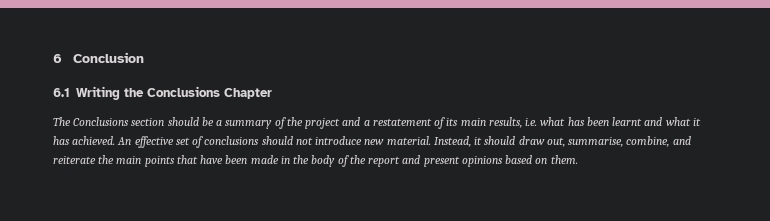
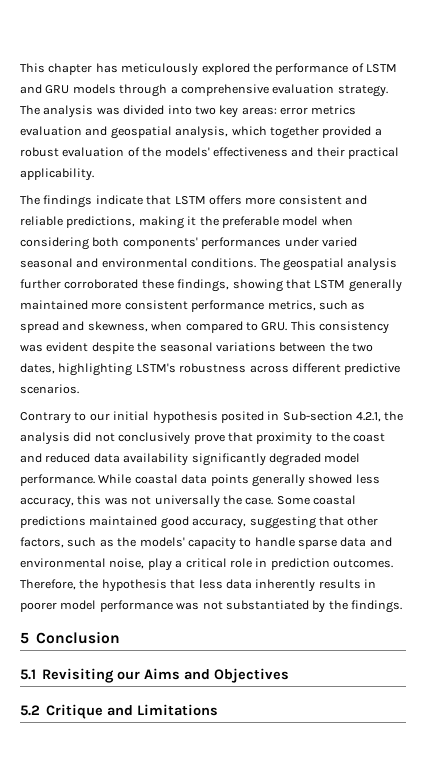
[53,52,144,63] [53,86,272,100] [53,117,701,129] [53,136,691,148] [53,155,578,167] 6 Conclusion // 6.1 Writing the Conclusions Chapter // The Conclusions section should be a summary of the project and a restatement of its main results, i.e. what has been learnt and what it has achieved. An effective set of conclusions should not introduce new material. Instead, it should draw out, summarise, combine, and reiterate the main points that have been made in the body of the report and present opinions based on them. -> [20,63,397,76] [20,84,388,97] [20,105,357,118] [20,126,382,139] [20,147,399,159] [20,168,94,181] [20,195,367,208] [20,216,353,229] [20,237,357,250] [20,258,398,271] [20,279,402,292] [20,300,366,312] [20,321,389,334] [20,342,373,354] [20,363,401,376] [20,384,79,394] [20,411,404,424] [20,432,386,445] [20,453,361,466] [20,474,380,487] [20,495,356,508] [20,516,379,529] [20,537,392,550] [20,558,393,571] [20,579,376,592] [20,600,402,613] [20,631,121,644] [20,668,290,683] [20,704,219,719] This chapter has meticulously explored the performance of LSTM and GRU models through a comprehensive evaluation strategy. The analysis was divided into two key areas: error metrics evaluation and geospatial analysis, which together provided a robust evaluation of the models' effectiveness and their practical applicability. // The findings indicate that LSTM offers more consistent and reliable predictions, making it the preferable model when considering both components' performances under varied seasonal and environmental conditions. The geospatial analysis further corroborated these findings, showing that LSTM generally maintained more consistent performance metrics, such as spread and skewness, when compared to GRU. This consistency was evident despite the seasonal variations between the two dates, highlighting LSTM's robustness across different predictive scenarios. // Contrary to our initial hypothesis posited in Sub-section 4.2.1, the analysis did not conclusively prove that proximity to the coast and reduced data availability significantly degraded model performance. While coastal data points generally showed less accuracy, this was not universally the case. Some coastal predictions maintained good accuracy, suggesting that other factors, such as the models' capacity to handle sparse data and environmental noise, play a critical role in prediction outcomes. Therefore, the hypothesis that less data inherently results in poorer model performance was not substantiated by the findings. // 5 Conclusion // 5.1 Revisiting our Aims and Objectives // 5.2 Critique and Limitations

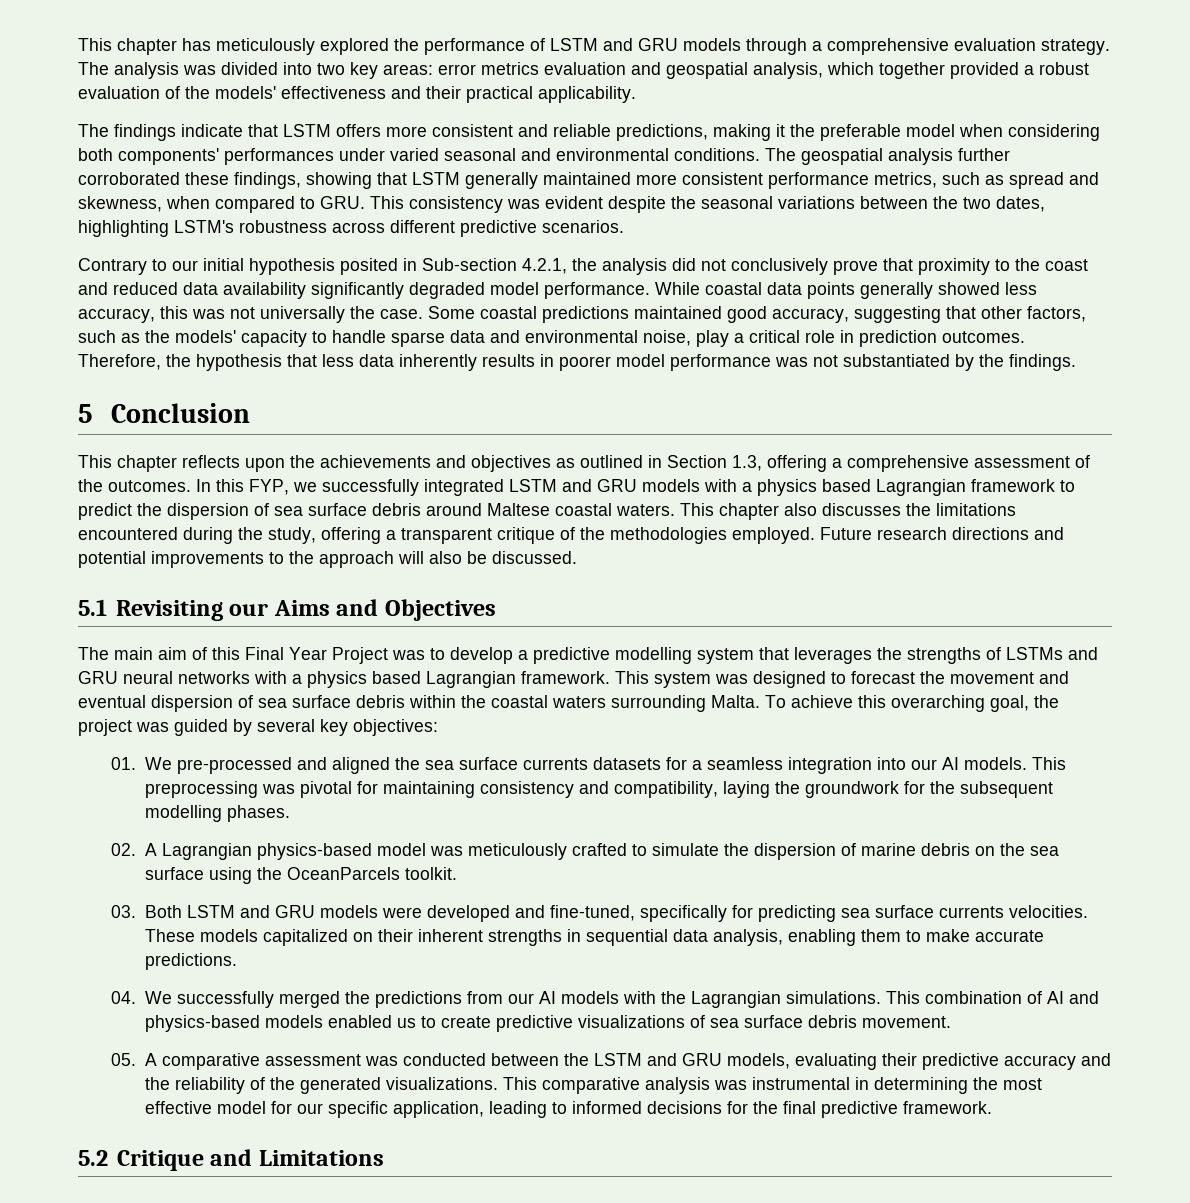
(121, 637) none -> [78,455,1090,472] [78,479,1075,496] [78,503,1016,520] [78,527,1064,544] [78,551,577,568] // This chapter reflects upon the achievements and objectives as outlined in Section 1.3, offering a comprehensive assessment of the outcomes. In this FYP, we successfully integrated LSTM and GRU models with a physics based Lagrangian framework to predict the dispersion of sea surface debris around Maltese coastal waters. This chapter also discusses the limitations encountered during the study, offering a transparent critique of the methodologies employed. Future research directions and potential improvements to the approach will also be discussed.
(290, 675) none -> [78,647,1098,664] [78,671,1069,688] [78,695,1059,712] [78,719,438,736] [110,757,1066,774] [144,781,1053,798] [144,805,290,822] [110,843,1059,860] [144,867,457,884] [110,905,1088,922] [144,929,1044,946] [144,953,237,970] [110,991,1099,1008] [144,1015,951,1032] [110,1053,1111,1070] [144,1077,1042,1094] [144,1101,992,1118] // The main aim of this Final Year Project was to develop a predictive modelling system that leverages the strengths of LSTMs and GRU neural networks with a physics based Lagrangian framework. This system was designed to forecast the movement and eventual dispersion of sea surface debris within the coastal waters surrounding Malta. To achieve this overarching goal, the project was guided by several key objectives: // 01. We pre-processed and aligned the sea surface currents datasets for a seamless integration into our AI models. This preprocessing was pivotal for maintaining consistency and compatibility, laying the groundwork for the subsequent modelling phases. // 02. A Lagrangian physics-based model was meticulously crafted to simulate the dispersion of marine debris on the sea surface using the OceanParcels toolkit. // 03. Both LSTM and GRU models were developed and fine-tuned, specifically for predicting sea surface currents velocities. These models capitalized on their inherent strengths in sequential data analysis, enabling them to make accurate predictions. // 04. We successfully merged the predictions from our AI models with the Lagrangian simulations. This combination of AI and physics-based models enabled us to create predictive visualizations of sea surface debris movement. // 05. A comparative assessment was conducted between the LSTM and GRU models, evaluating their predictive accuracy and the reliability of the generated visualizations. This comparative analysis was instrumental in determining the most effective model for our specific application, leading to informed decisions for the final predictive framework.

